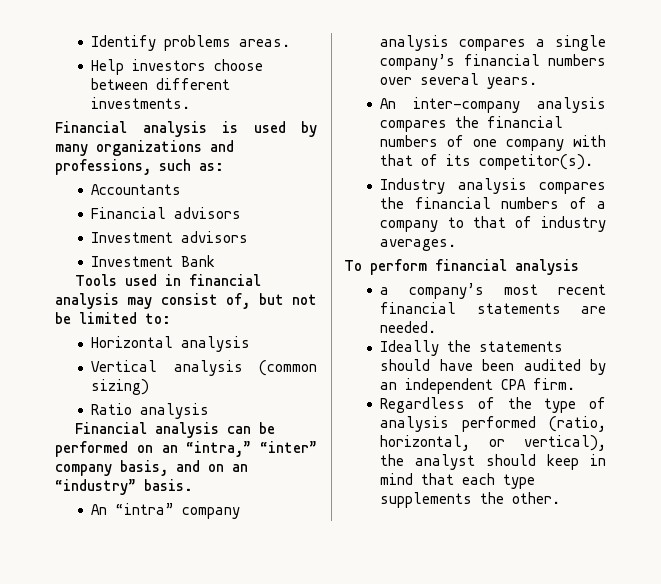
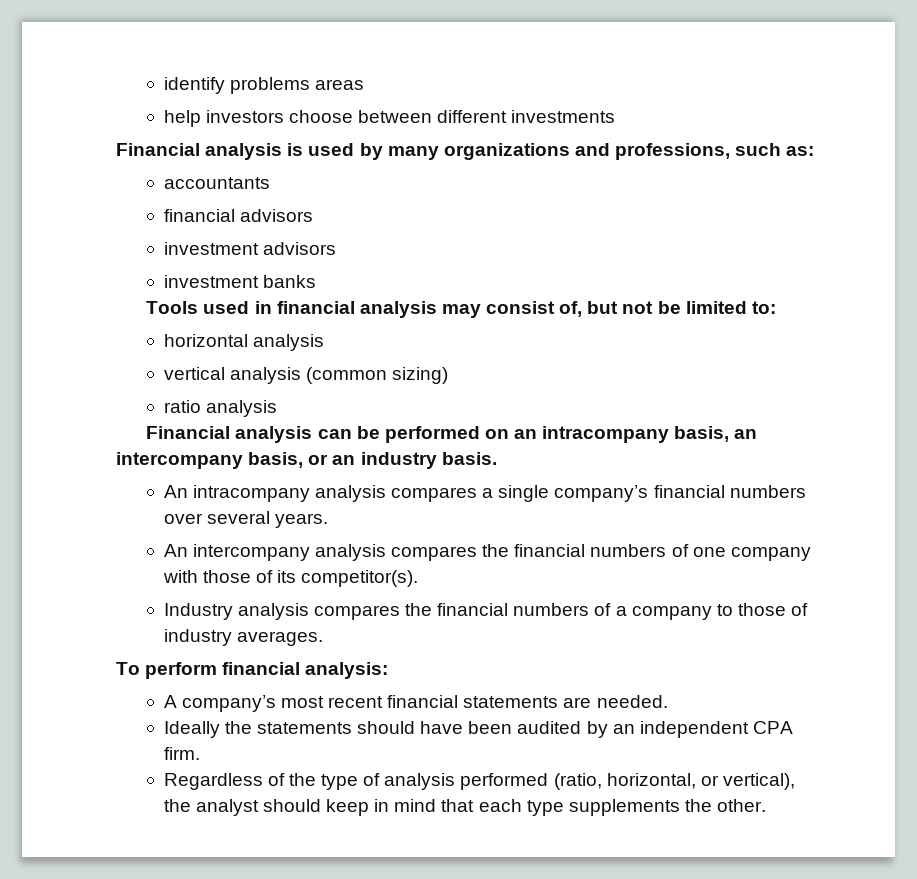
[91,35,291,51] [91,59,125,75] Identify problems areas. // Help -> [163,77,364,94] [163,110,201,127] identify problems areas // help
[91,97,191,109] investments. -> [511,110,616,123] investments
[91,184,182,195] [91,207,242,219] [91,231,249,243] [91,255,216,267] Accountants // Financial advisors // Investment advisors // Investment Bank -> [163,177,270,189] [163,209,313,222] [163,242,336,255] [163,275,316,288] accountants // financial advisors // investment advisors // investment banks
[91,336,251,352] [91,360,158,372] Horizontal analysis // Vertical -> [163,334,324,351] [163,367,225,380] horizontal analysis // vertical
[91,403,133,415] Ratio -> [163,400,201,413] ratio
[186,441,317,457] [55,460,248,476] [55,479,136,495] “intra,” “inter” company basis, and on an “industry” -> [542,426,758,443] [116,452,437,469] intracompany basis, an intercompany basis, or an industry
[115,503,241,519] “intra” company -> [192,485,310,502] intracompany
[413,97,521,113] inter-company -> [192,544,310,561] intercompany
[380,154,414,166] that -> [202,570,251,583] those
[472,216,506,228] that -> [737,603,786,616] those
[515,259,579,275] [380,287,390,295] analysis // a -> [305,662,389,679] [163,695,177,708] analysis: // A

